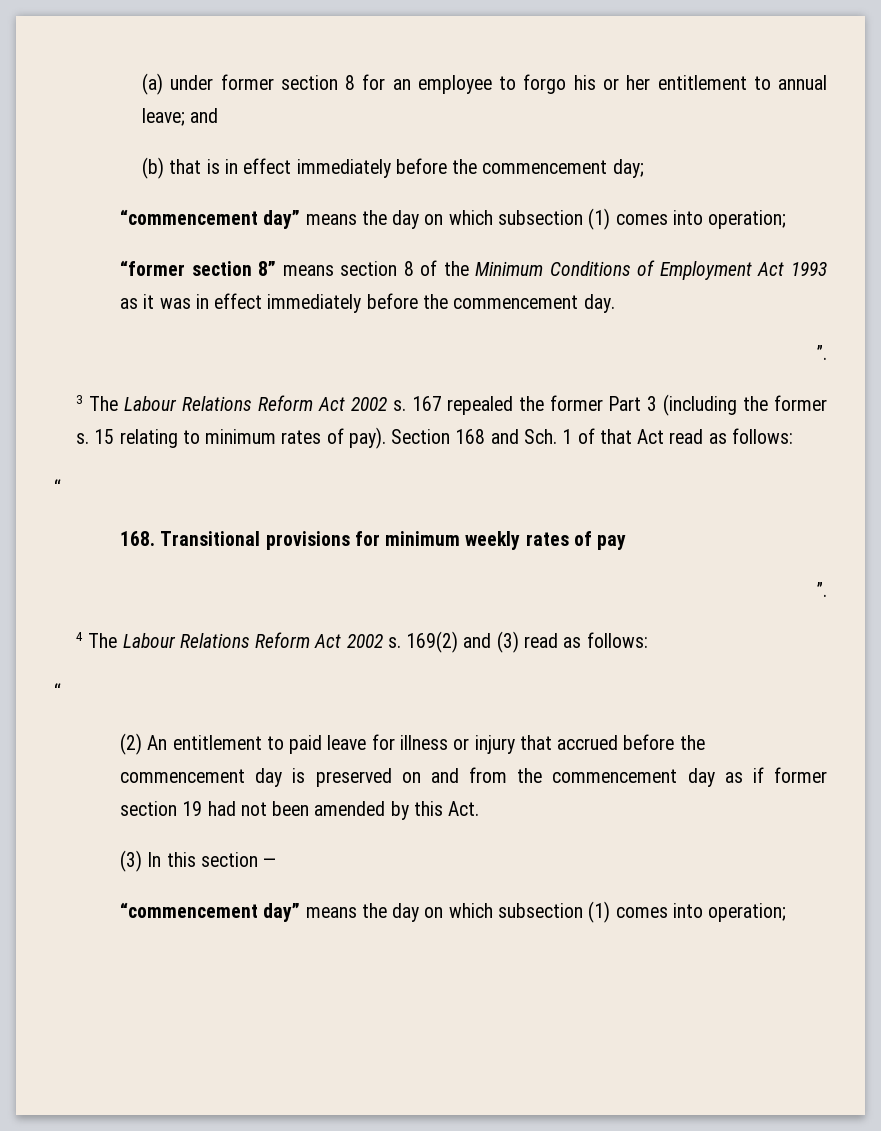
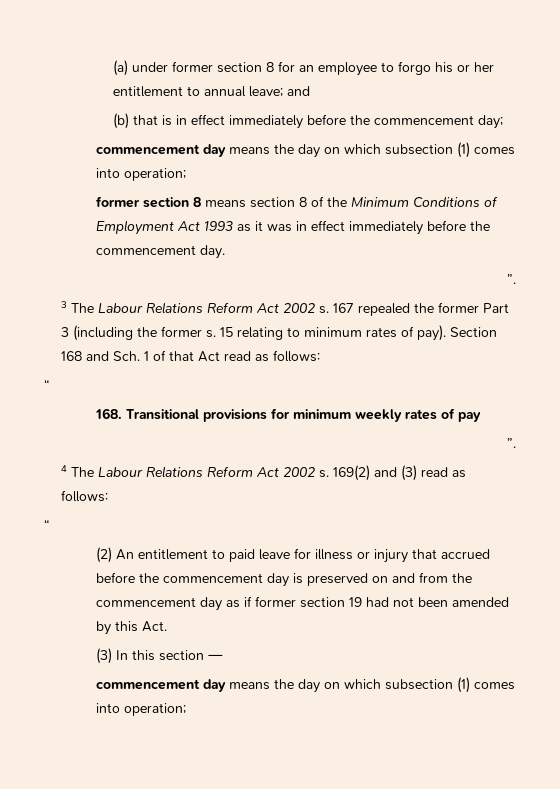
[120,209,301,229] “commencement day” -> [95,144,226,157] commencement day
[120,260,277,276] “former section 8” -> [95,196,201,208] former section 8
[120,902,301,922] “commencement day” -> [95,679,226,692] commencement day

